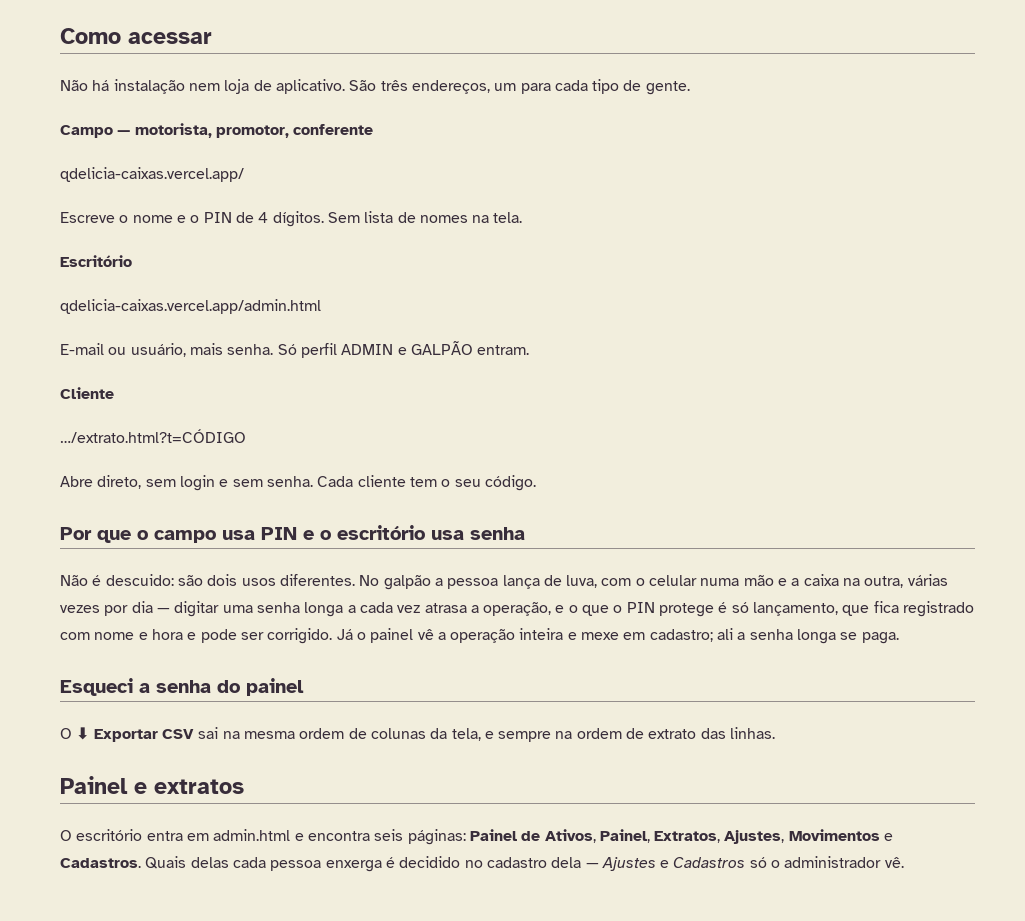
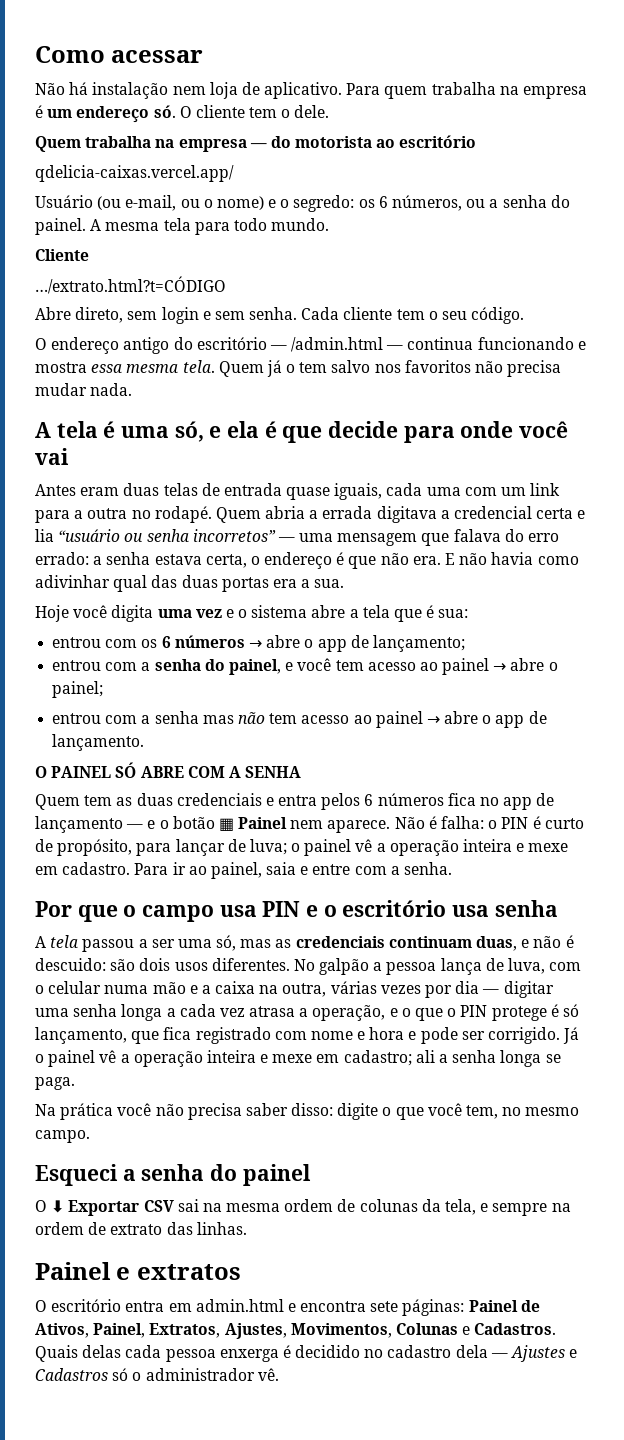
[349,79,690,95] [60,123,374,138] [60,167,244,182] [60,211,523,227] [60,255,132,267] [60,299,321,314] [60,341,530,358] São três endereços, um para cada tipo de gente. // Campo — motorista, promotor, conferente // qdelicia-caixas.vercel.app/ // Escreve o nome e o PIN de 4 dígitos. Sem lista de nomes na tela. // Escritório // qdelicia-caixas.vercel.app/admin.html // E-mail ou usuário, mais senha. Só perfil ADMIN e GALPÃO entram. -> [346,82,588,99] [35,105,330,123] [35,135,477,152] [35,165,234,182] [35,195,570,212] [35,218,330,235] Para quem trabalha na empresa é um endereço só. O cliente tem o dele. // Quem trabalha na empresa — do motorista ao escritório // qdelicia-caixas.vercel.app/ // Usuário (ou e-mail, ou o nome) e o segredo: os 6 números, ou a senha do painel. A mesma tela para todo mundo.
(536, 483) none -> [35,337,586,354] [35,360,562,377] [35,383,133,396] [35,421,569,443] [35,448,69,465] [35,483,561,500] [35,506,586,523] [35,529,560,546] [35,552,579,569] [35,575,345,592] [35,605,469,622] [52,635,465,652] [52,658,558,675] [52,681,104,698] [52,711,547,728] [52,734,145,751] [35,762,302,778] [35,793,555,810] [35,816,584,833] [35,839,569,856] [35,862,453,879] // O endereço antigo do escritório — /admin.html — continua funcionando e mostra essa mesma tela. Quem já o tem salvo nos favoritos não precisa mudar nada. // A tela é uma só, e ela é que decide para onde você vai // Antes eram duas telas de entrada quase iguais, cada uma com um link para a outra no rodapé. Quem abria a errada digitava a credencial certa e lia “usuário ou senha incorretos” — uma mensagem que falava do erro errado: a senha estava certa, o endereço é que não era. E não havia como adivinhar qual das duas portas era a sua. // Hoje você digita uma vez e o sistema abre a tela que é sua: // entrou com os 6 números → abre o app de lançamento; // entrou com a senha do painel, e você tem acesso ao painel → abre o painel; // entrou com a senha mas não tem acesso ao painel → abre o app de lançamento. // O PAINEL SÓ ABRE COM A SENHA // Quem tem as duas credenciais e entra pelos 6 números fica no app de lançamento — e o botão ▦ Painel nem aparece. Não é falha: o PIN é curto de propósito, para lançar de luva; o painel vê a operação inteira e mexe em cadastro. Para ir ao painel, saia e entre com a senha.
[60,575,88,586] Não -> [35,935,562,952] A tela passou a ser uma só, mas as credenciais continuam duas, e não
(899, 638) none -> [35,1103,580,1120] [35,1130,90,1143] // Na prática você não precisa saber disso: digite o que você tem, no mesmo campo.
[374,829,404,841] seis -> [370,1301,399,1312] sete
[788,829,880,841] Movimentos -> [290,1323,458,1338] Movimentos, Colunas

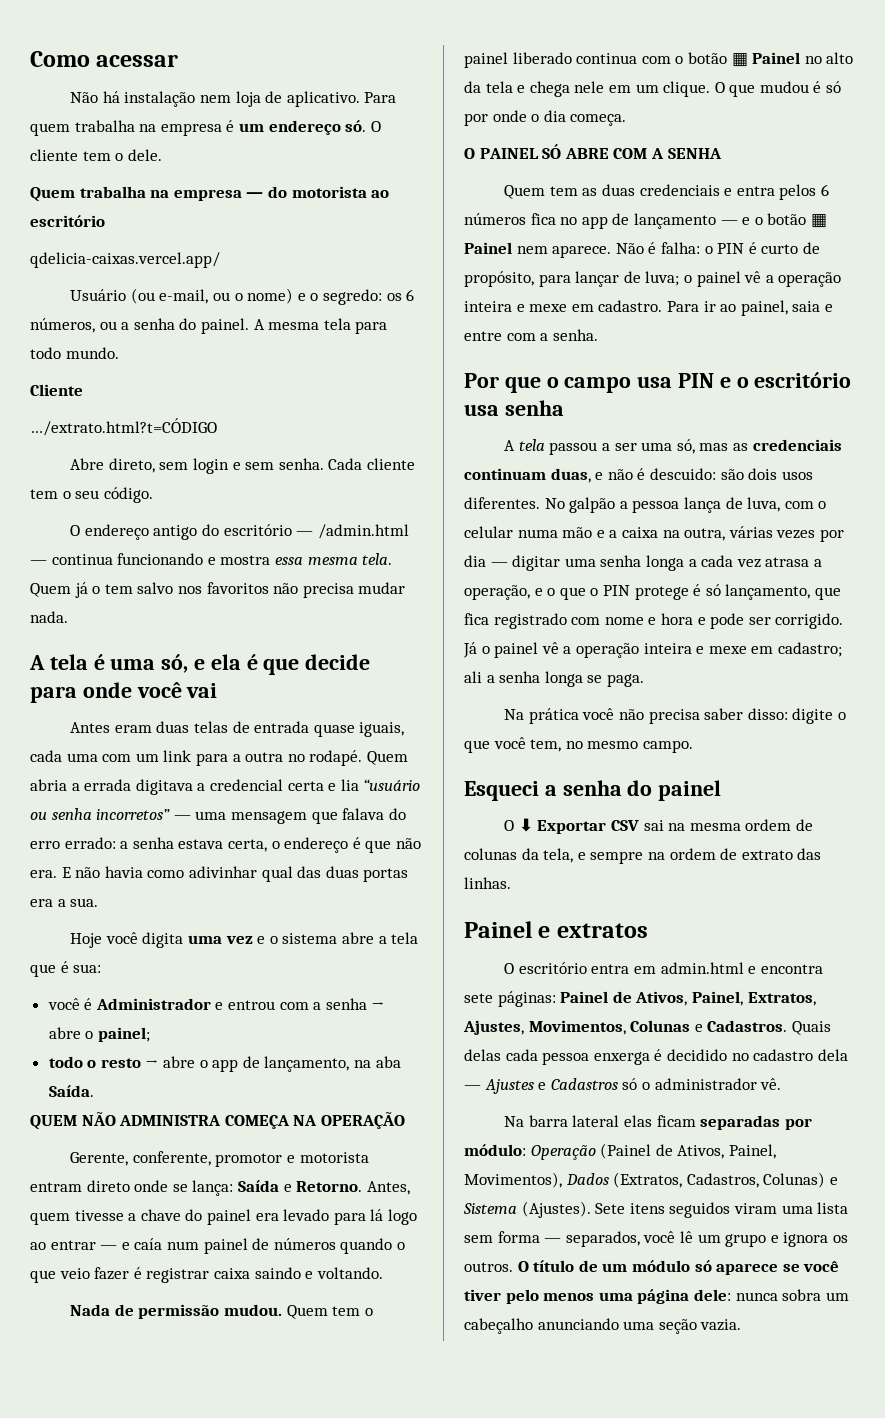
[52,635,465,652] [52,658,558,675] [52,681,104,698] [52,711,547,728] [52,734,145,751] entrou com os 6 números → abre o app de lançamento; // entrou com a senha do painel, e você tem acesso ao painel → abre o painel; // entrou com a senha mas não tem acesso ao painel → abre o app de lançamento. -> [47,998,385,1010] [48,1027,150,1042] [48,1056,401,1072] [48,1085,94,1097] [30,1112,405,1130] [70,1151,369,1167] [30,1180,410,1196] [30,1209,417,1225] [30,1238,405,1254] [30,1267,383,1283] [70,1304,373,1319] [464,52,854,68] [464,81,842,97] [464,110,627,126] você é Administrador e entrou com a senha → abre o painel; // todo o resto → abre o app de lançamento, na aba Saída. // QUEM NÃO ADMINISTRA COMEÇA NA OPERAÇÃO // Gerente, conferente, promotor e motorista entram direto onde se lança: Saída e Retorno. Antes, quem tivesse a chave do painel era levado para lá logo ao entrar — e caía num painel de números quando o que veio fazer é registrar caixa saindo e voltando. // Nada de permissão mudou. Quem tem o painel liberado continua com o botão ▦ Painel no alto da tela e chega nele em um clique. O que mudou é só por onde o dia começa.
(279, 1374) none -> [504,1115,812,1130] [464,1143,776,1160] [464,1172,838,1188] [463,1201,849,1218] [464,1231,848,1247] [464,1260,840,1275] [464,1289,849,1304] [464,1318,742,1334] // Na barra lateral elas ficam separadas por módulo: Operação (Painel de Ativos, Painel, Movimentos), Dados (Extratos, Cadastros, Colunas) e Sistema (Ajustes). Sete itens seguidos viram uma lista sem forma — separados, você lê um grupo e ignora os outros. O título de um módulo só aparece se você tiver pelo menos uma página dele: nunca sobra um cabeçalho anunciando uma seção vazia.

